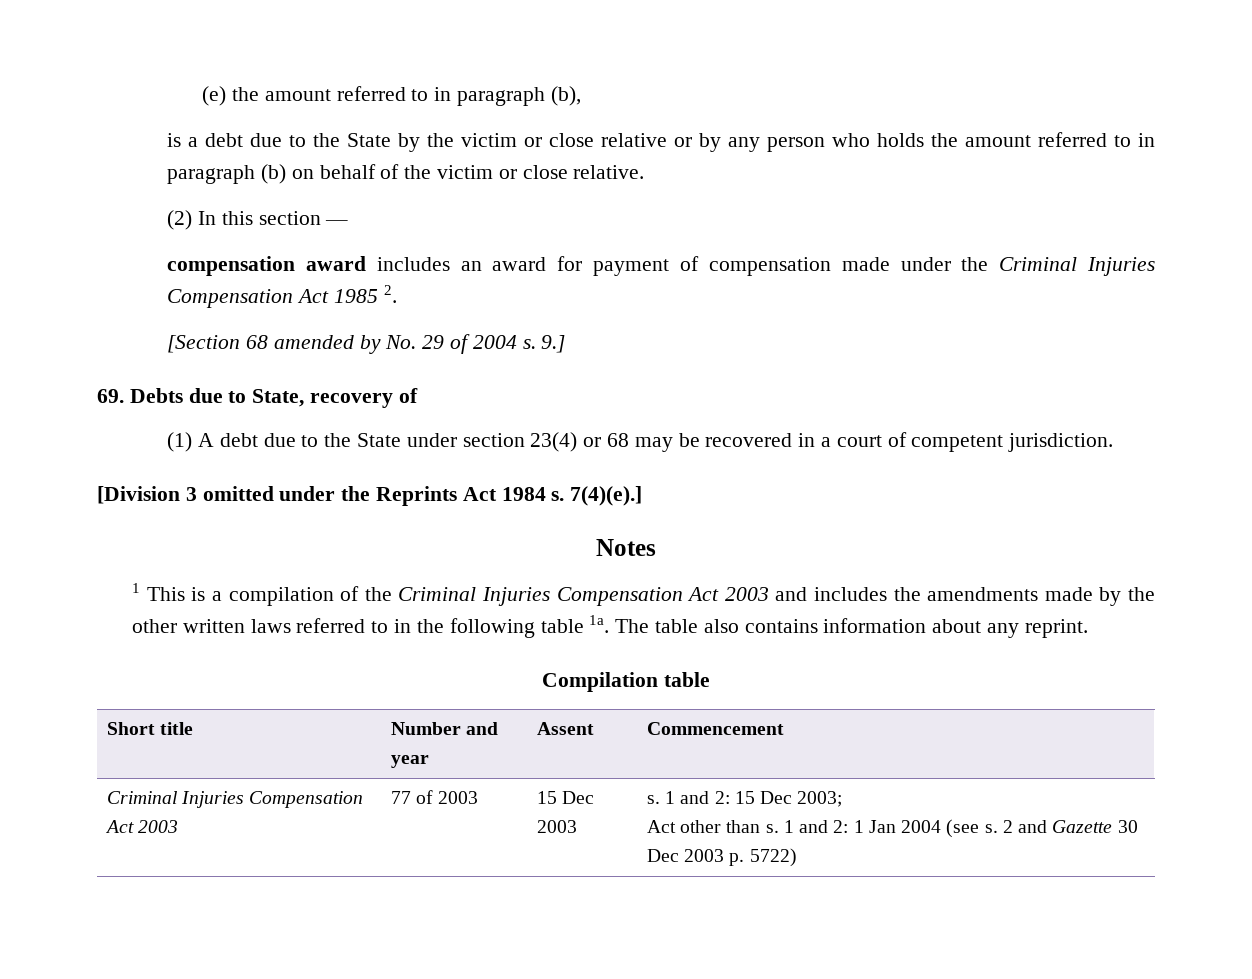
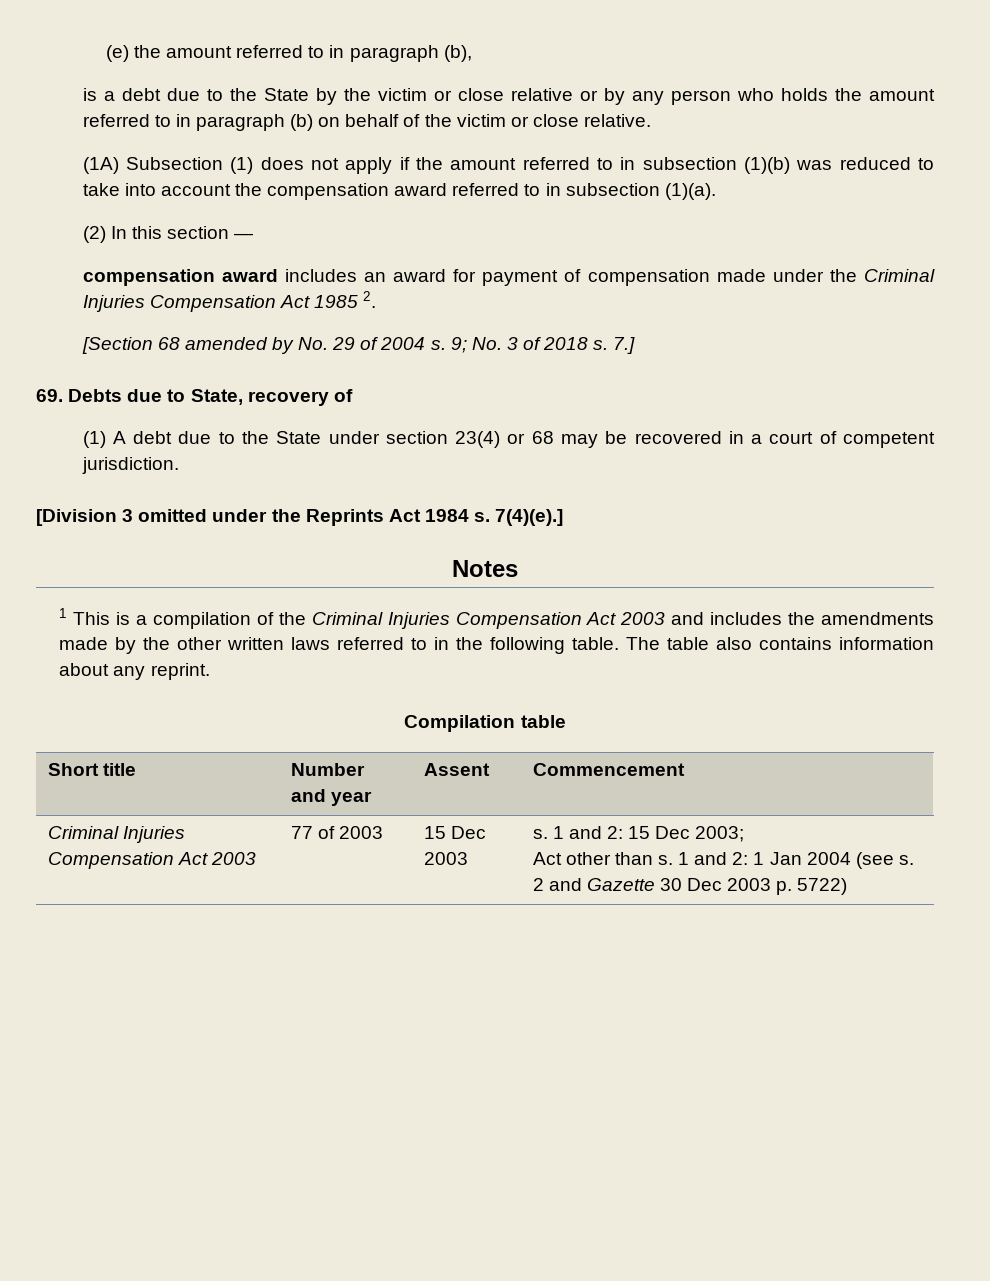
(645, 172) none -> [82,157,935,174] [82,183,716,200] // (1A) Subsection (1) does not apply if the amount referred to in subsection (1)(b) was reduced to take into account the compensation award referred to in subsection (1)(a).
[541,335,566,353] 9.] -> [450,337,636,354] 9; No. 3 of 2018 s. 7.]
[540,615,610,633] table 1a. -> [572,637,620,650] table.

